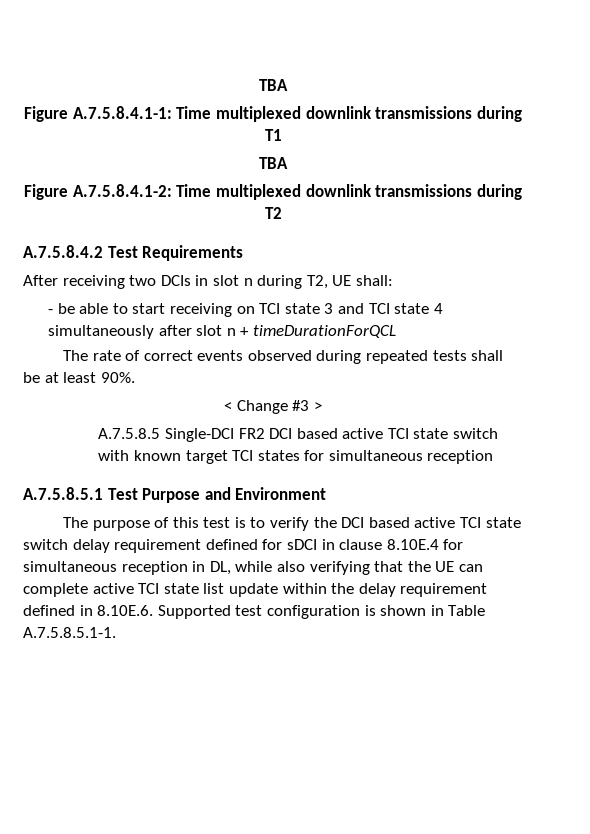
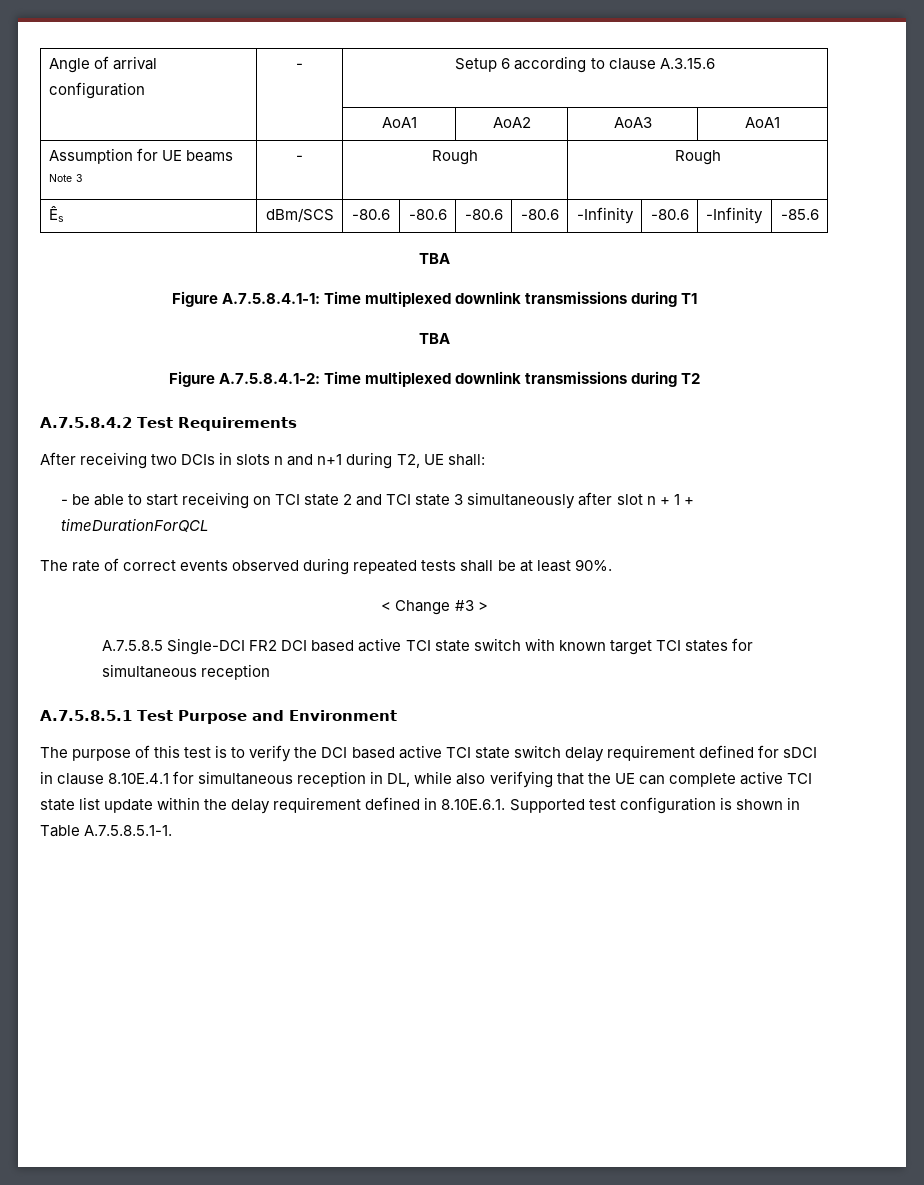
(259, 85) none -> [48,56,157,73] [48,82,145,99] [296,63,303,69] [455,56,715,73] [381,117,417,128] [492,117,531,128] [613,117,652,128] [745,117,780,128] [48,148,233,164] [48,174,82,182] [296,155,303,161] [432,150,478,165] [674,150,721,165] [48,205,64,222] [265,208,334,222] [352,209,390,220] [408,209,447,220] [464,209,503,220] [520,209,559,220] [576,207,634,224] [650,209,689,220] [705,207,763,224] [780,209,819,220] Angle of arrival configuration | - | Setup 6 according to clause A.3.15.6 // | | AoA1 | AoA2 | AoA3 | AoA1 // Assumption for UE beams Note 3 | - | Rough | Rough // Ês | dBm/SCS | -80.6 | -80.6 | -80.6 | -80.6 | -Infinity | -80.6 | -Infinity | -85.6 //
[212,275,253,286] slot n -> [236,454,343,466] slots n and n+1
[324,303,334,314] 3 -> [343,494,353,505] 2
[433,303,443,314] 4 -> [454,494,464,505] 3
(250, 331) none -> [673,494,694,505] 1 +
[386,539,439,550] 8.10E.4 -> [108,773,170,784] 8.10E.4.1
[97,605,154,616] 8.10E.6. -> [441,799,506,810] 8.10E.6.1.

